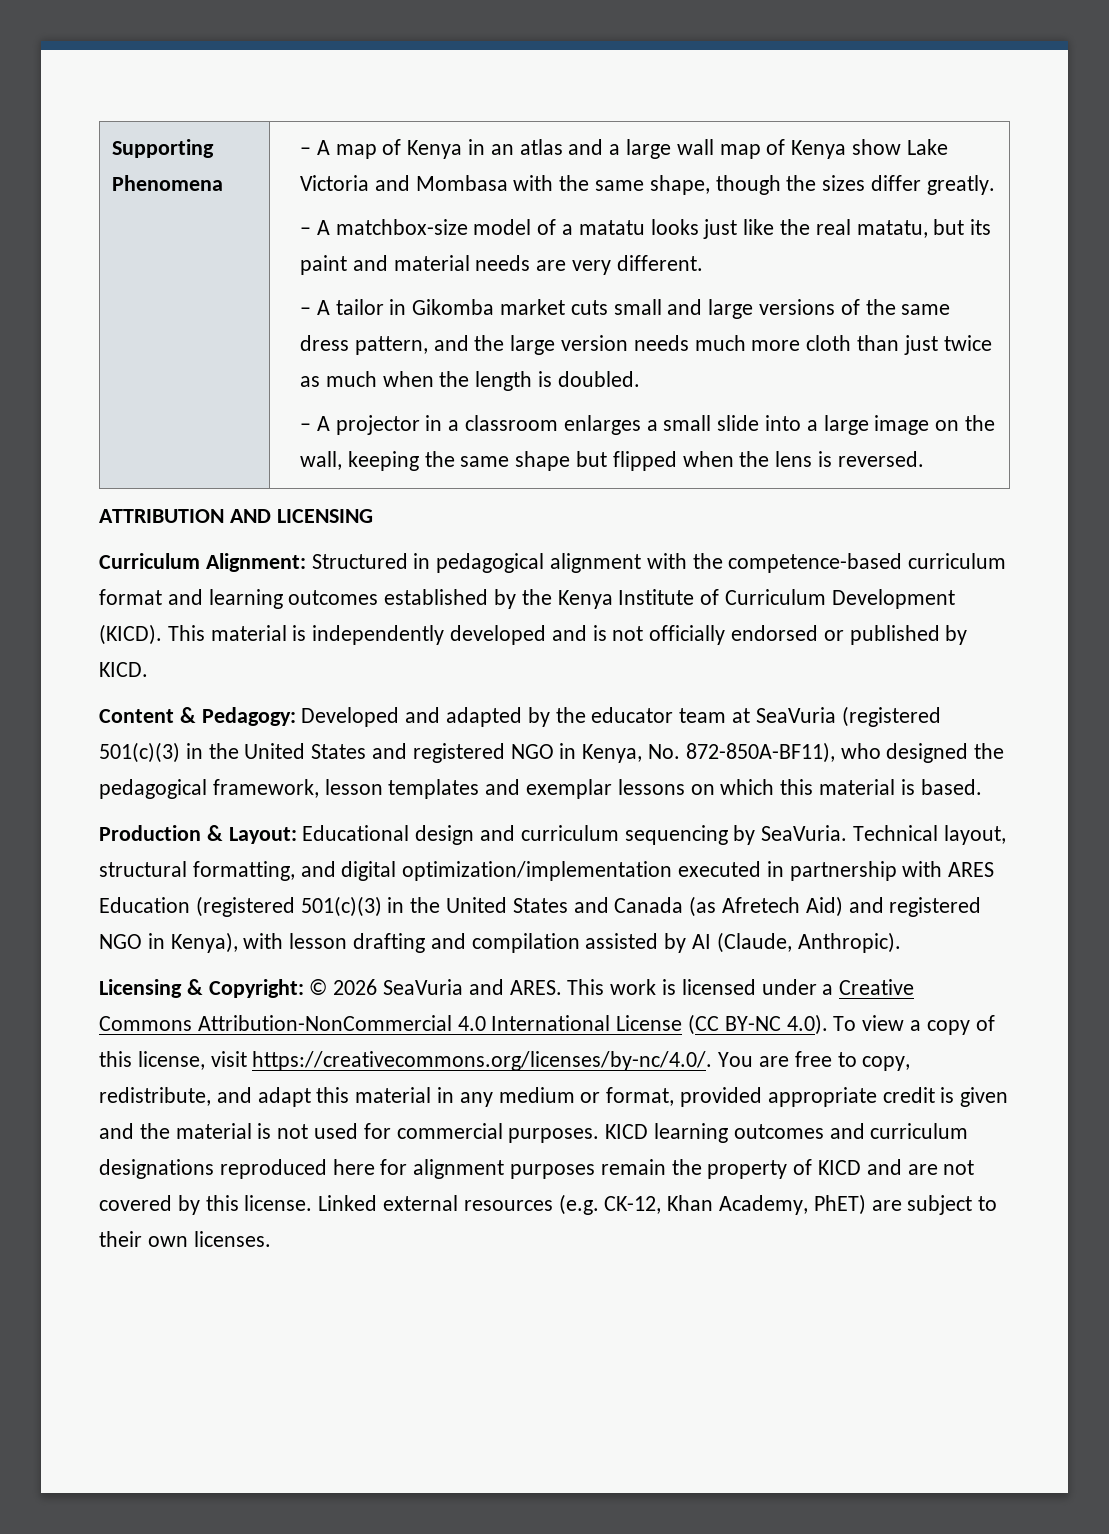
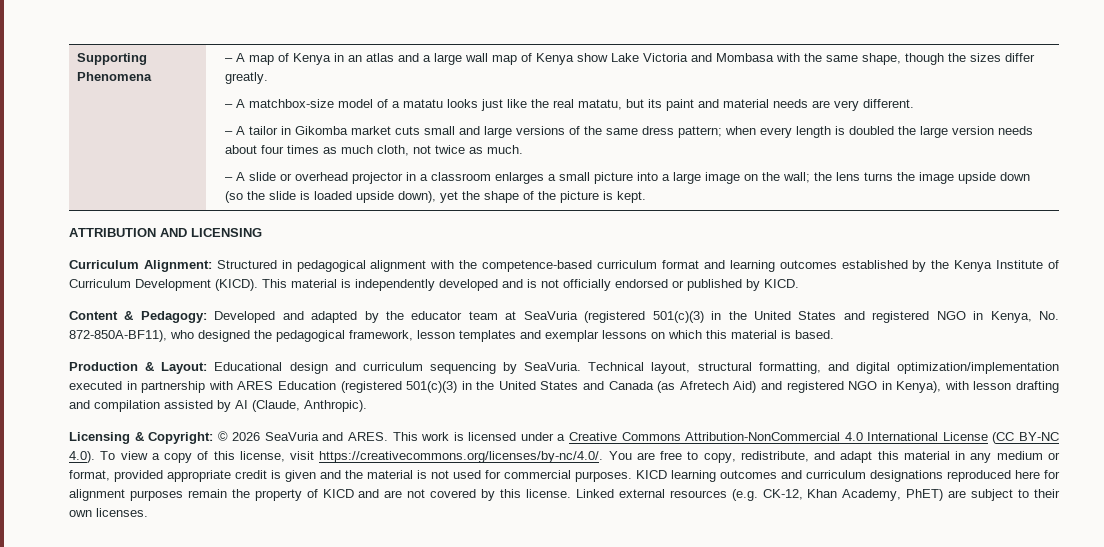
[354,335,992,355] [299,371,640,391] [299,416,330,431] pattern, and the large version needs much more cloth than just twice as much when the length is doubled. // – A -> [677,126,1033,138] [224,145,523,156] [224,172,348,181] pattern; when every length is doubled the large version needs about four times as much cloth, not twice as much. // – A slide or overhead
[717,415,760,431] slide -> [593,172,633,184] picture
[299,451,924,471] wall, keeping the same shape but flipped when the lens is reversed. -> [782,172,1030,184] [224,191,646,203] wall; the lens turns the image upside down (so the slide is loaded upside down), yet the shape of the picture is kept.

